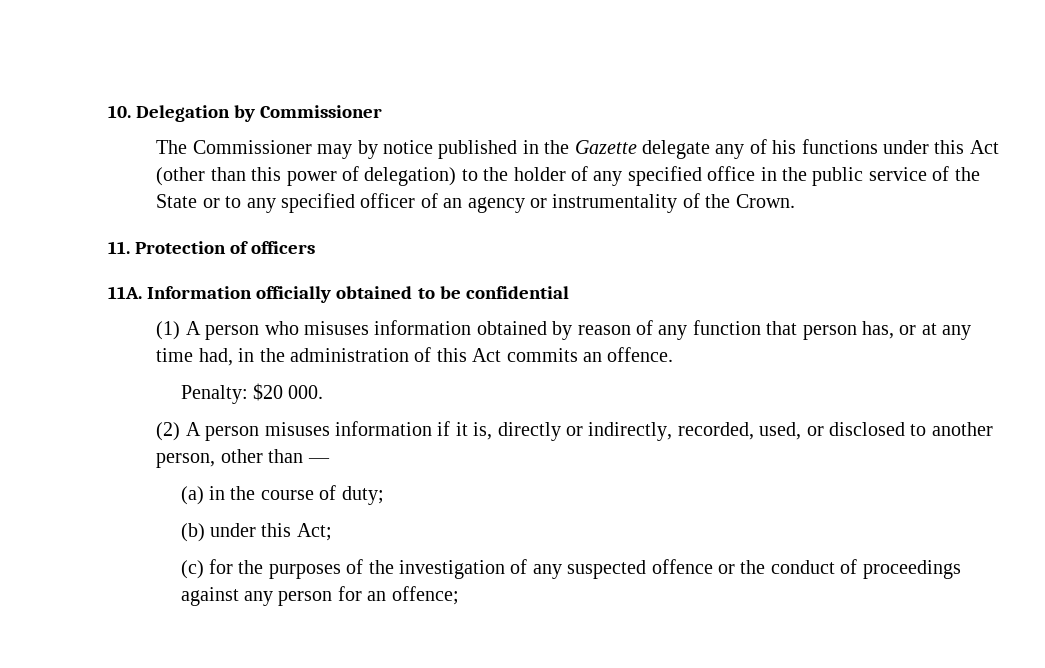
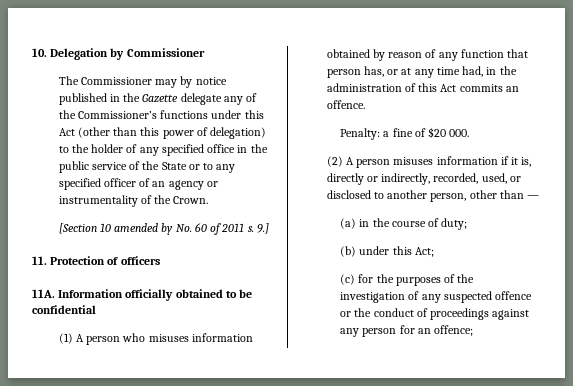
[772,140,797,154] his -> [58,110,157,119] the Commissioner’s
(795, 201) none -> [58,223,269,235] // [Section 10 amended by No. 60 of 2011 s. 9.]
(248, 394) none -> [383,128,426,137] a fine of

